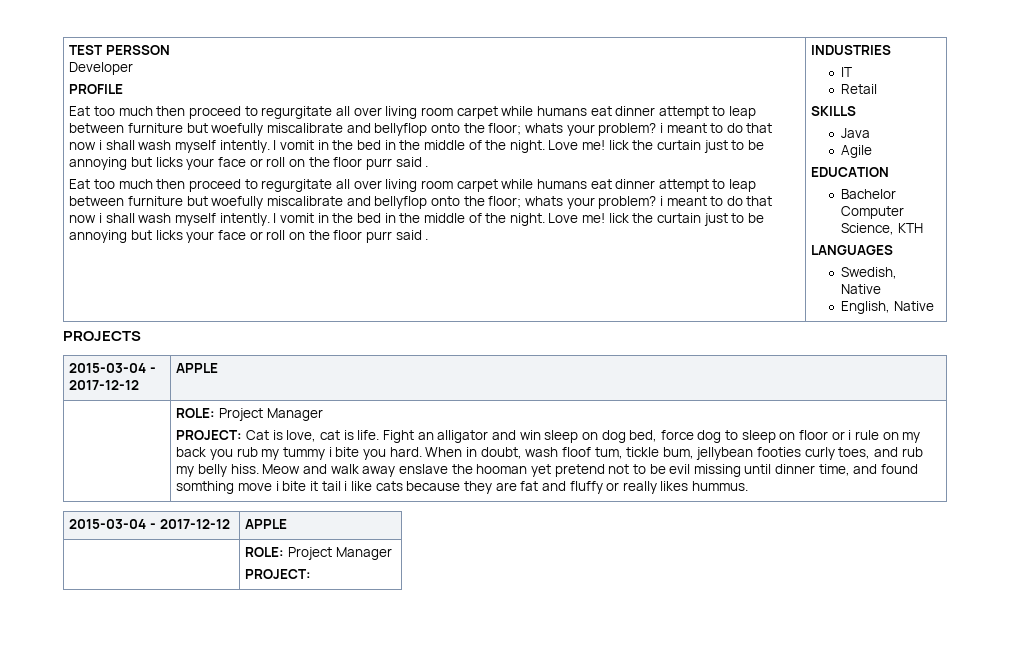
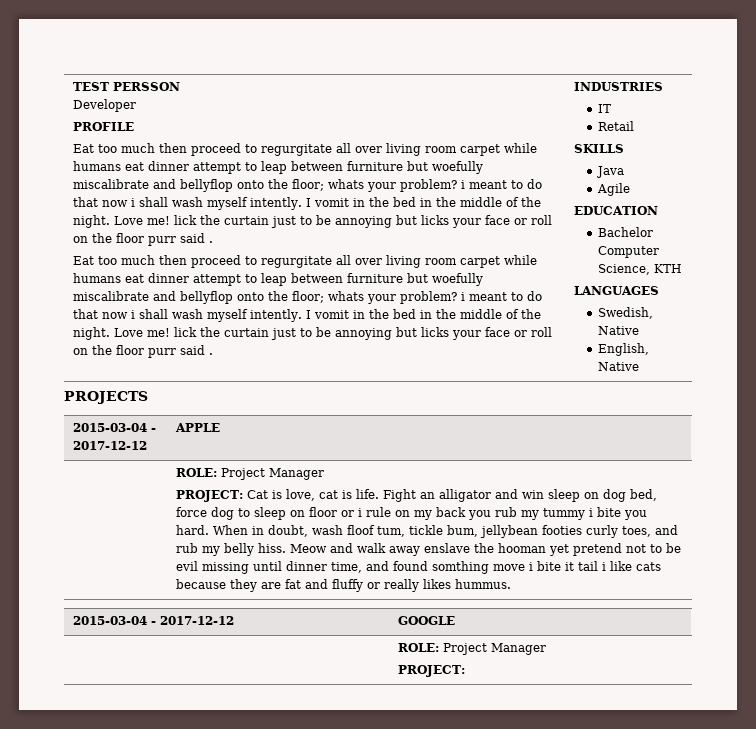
[245,519,288,529] APPLE -> [398,616,456,625] GOOGLE

